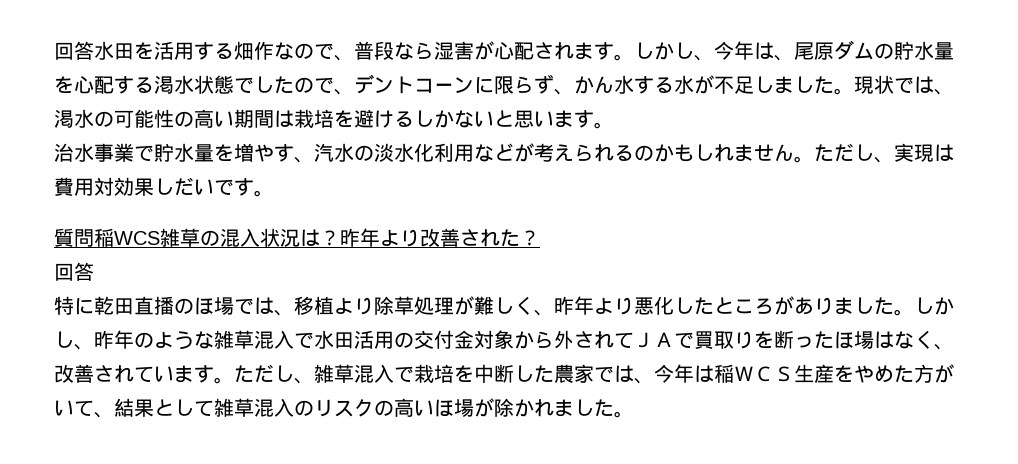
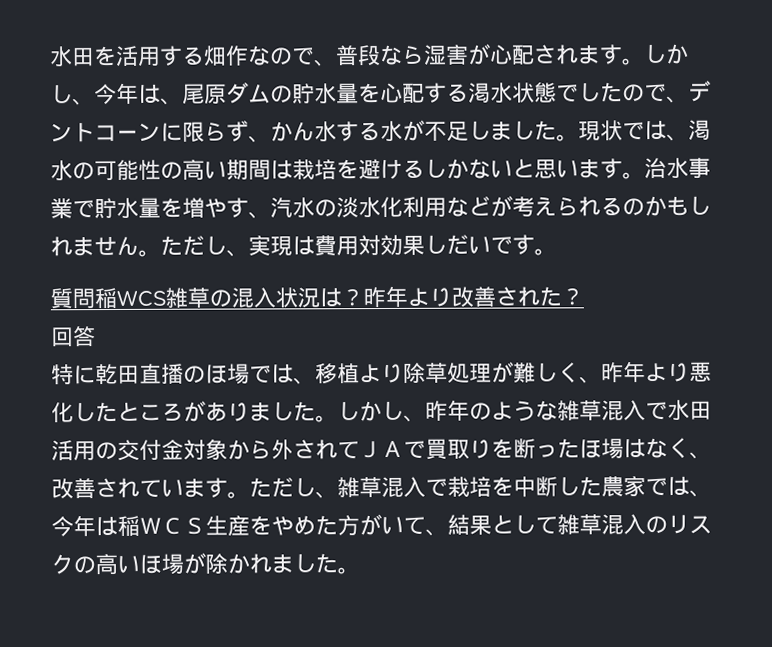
[54,41,94,60] 回答 -> (49, 56) none
(614, 125) // -> (645, 176) none

